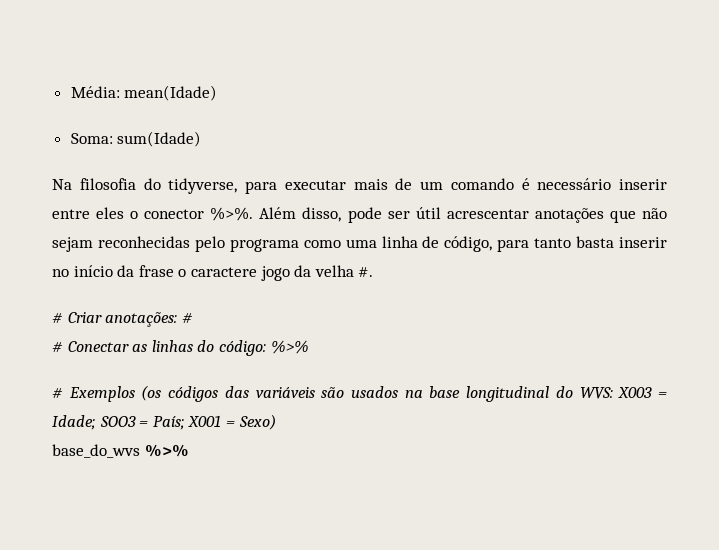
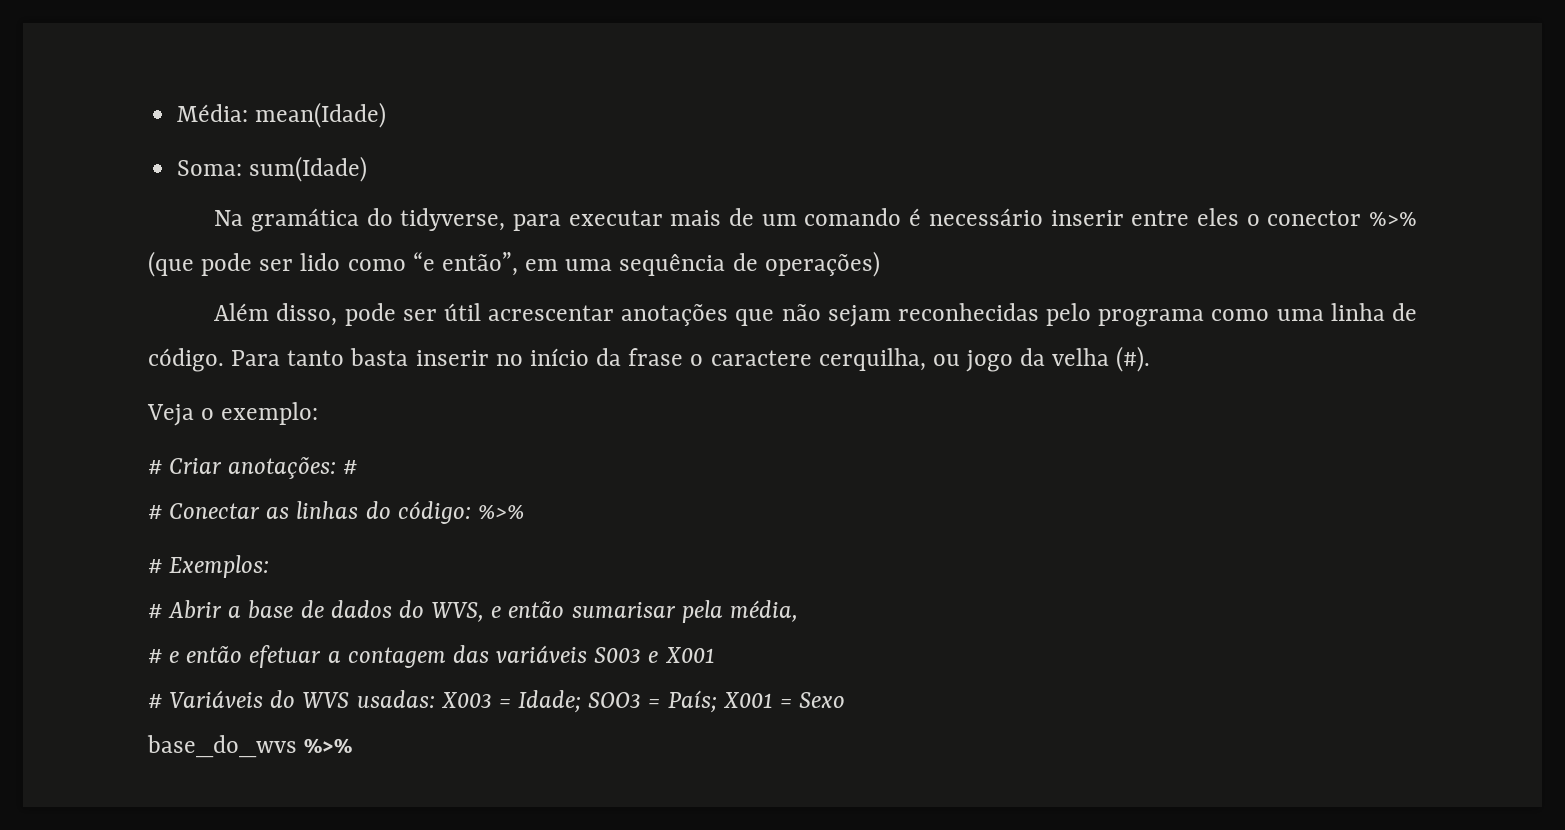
[79,178,136,190] filosofia -> [250,208,359,232] gramática
[210,207,254,221] %>%. -> [1369,212,1417,226] [148,251,880,277] %>% (que pode ser lido como “e então”, em uma sequência de operações) //
[444,236,530,252] código, para -> [148,348,281,372] código. Para
(257, 272) none -> [818,348,960,371] cerquilha, ou
[358,267,374,277] #. -> [1116,346,1151,372] [147,402,319,426] (#). // Veja o exemplo:
[68,385,613,402] Exemplos (os códigos das variáveis são usados na base longitudinal do WVS: -> [169,555,270,578] [148,600,798,623] [148,645,715,668] [148,690,435,708] Exemplos: // # Abrir a base de dados do WVS, e então sumarisar pela média, // # e então efetuar a contagem das variáveis S003 e X001 // # Variáveis do WVS usadas:
[238,414,276,430] Sexo) -> [799,692,846,708] Sexo

